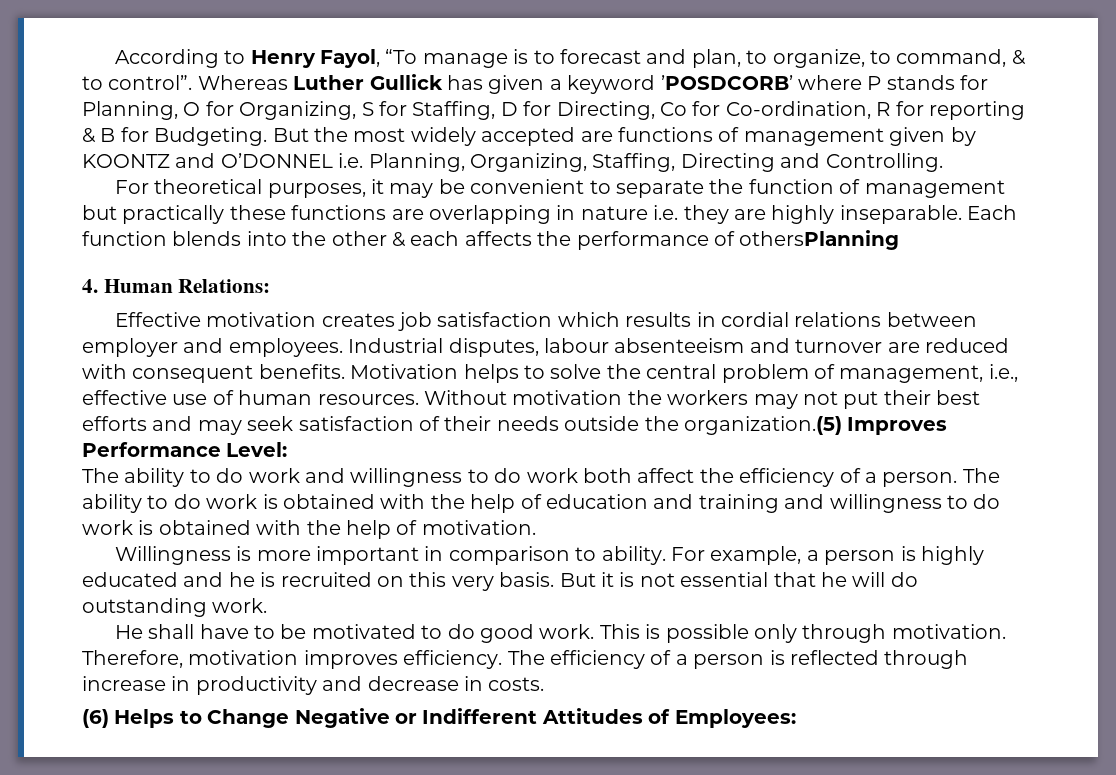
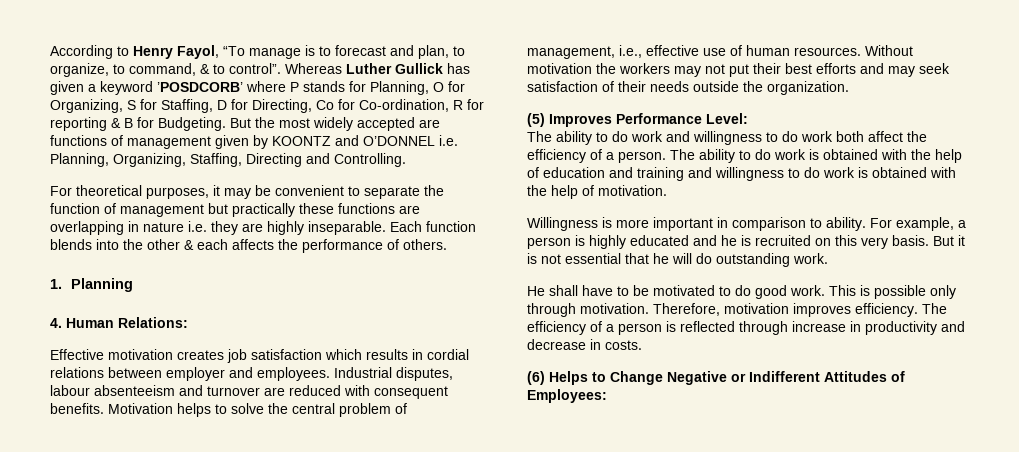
[739,230,900,250] othersPlanning -> [403,239,447,250] [50,278,133,292] others. // 1. Planning
[683,416,842,435] organization.(5) -> [767,81,849,95] [527,113,545,127] organization. // (5)

